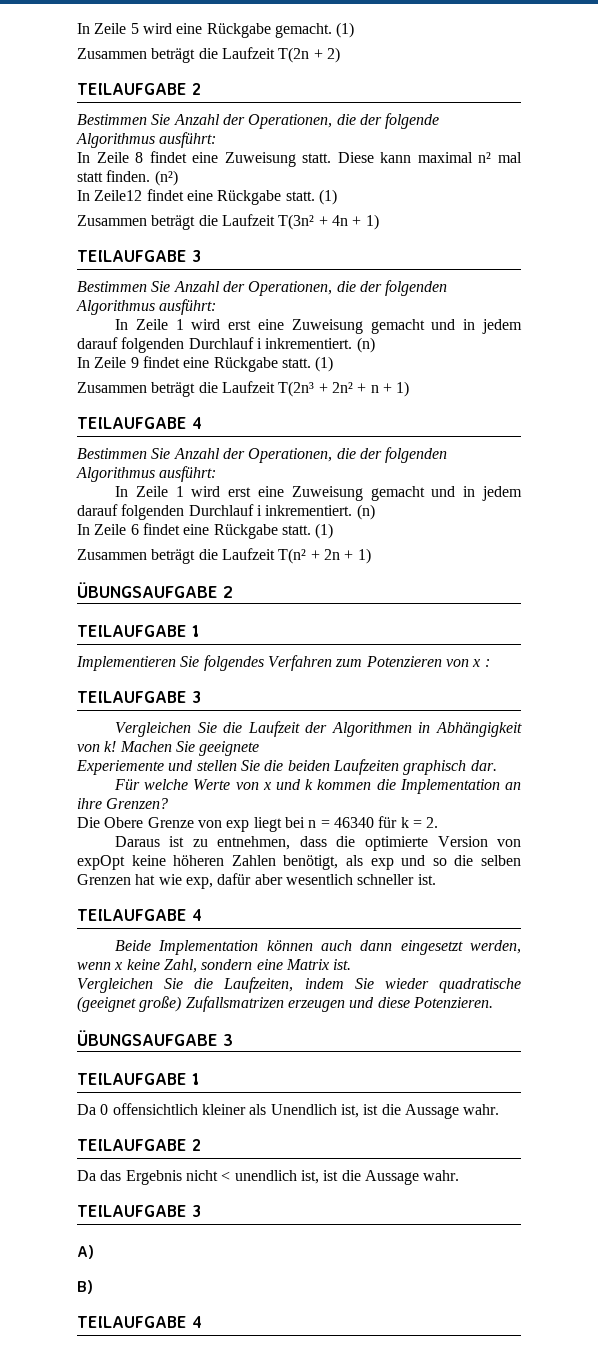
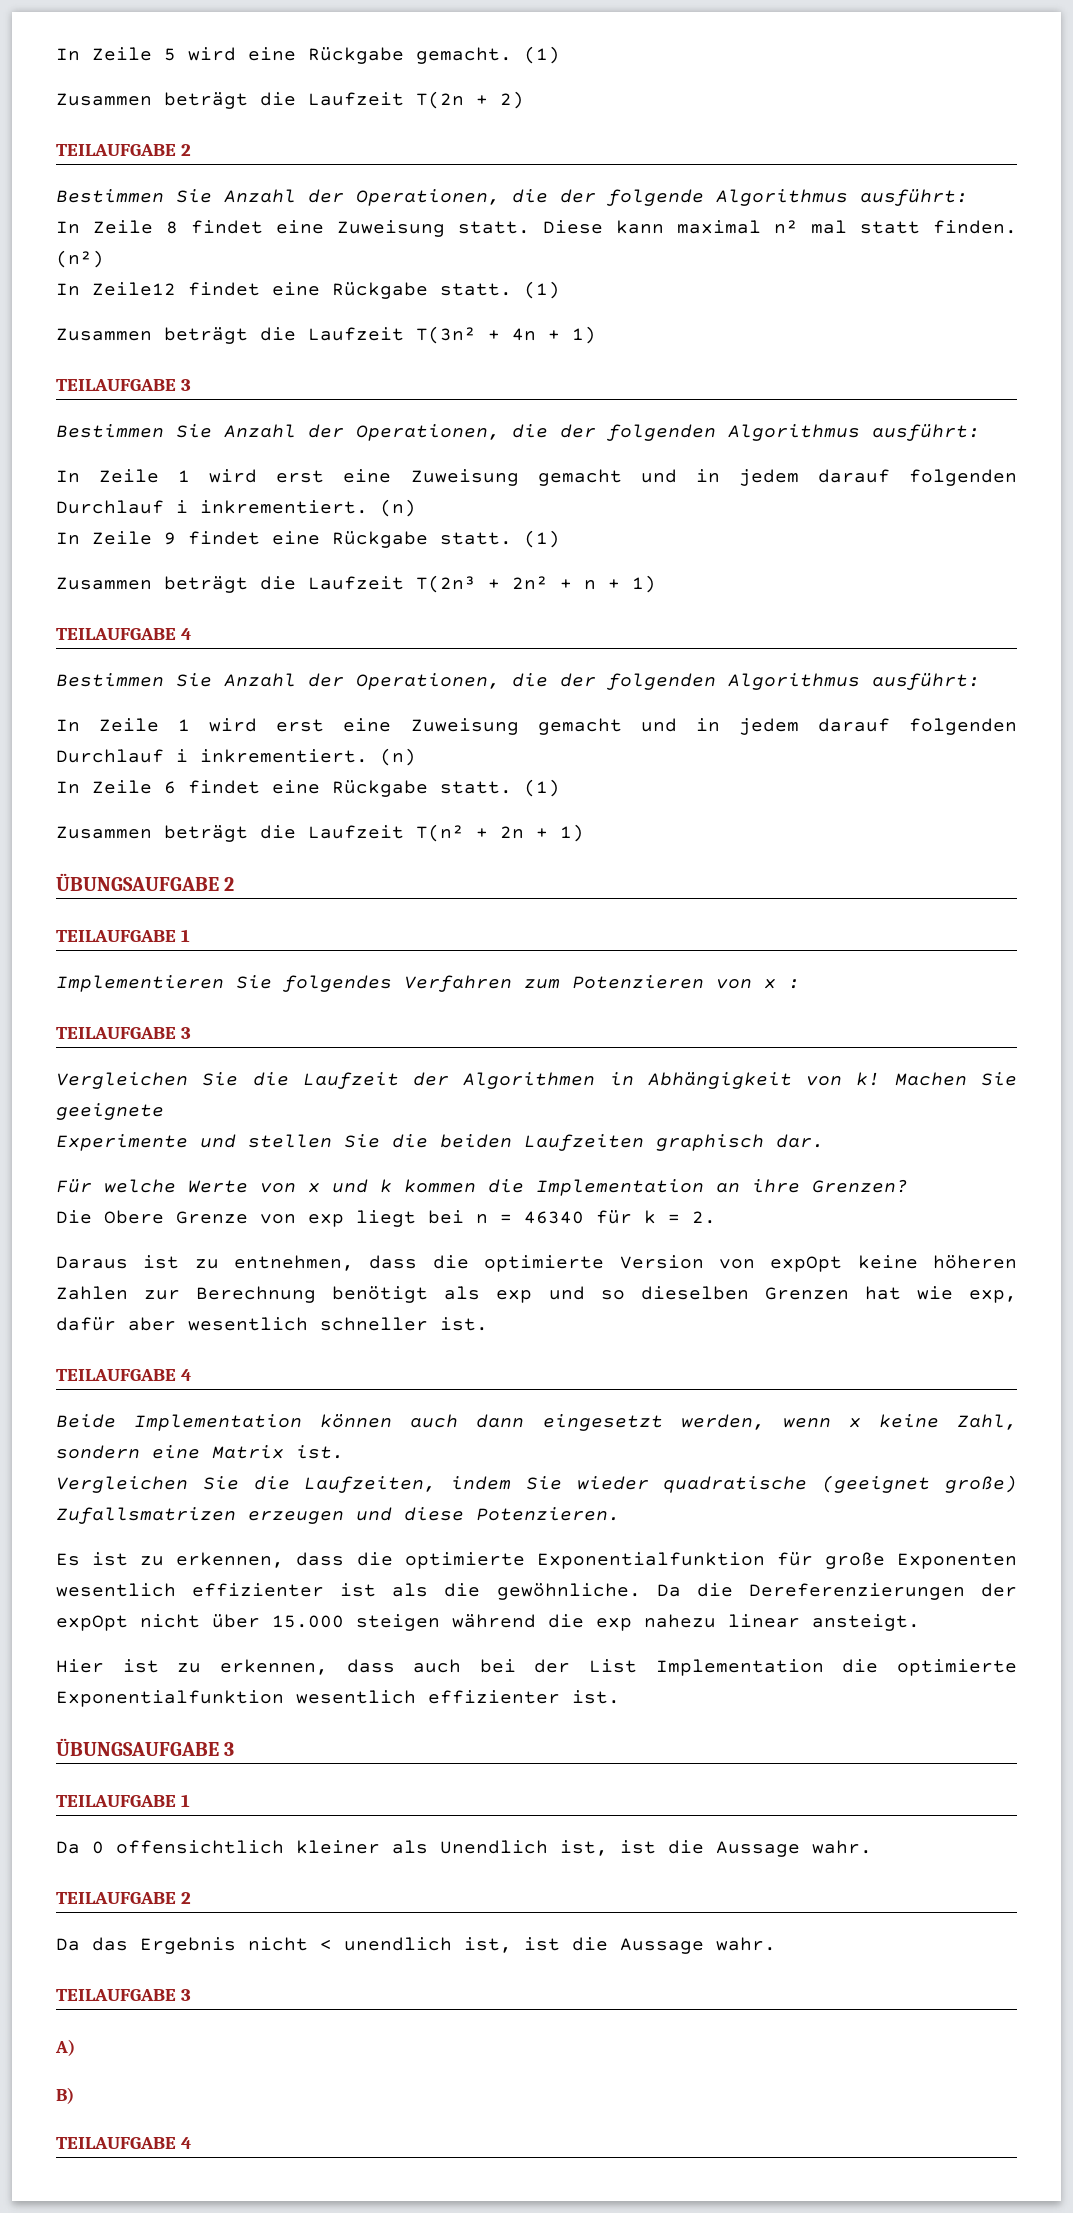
[76,760,164,775] Experiemente -> [56,1134,188,1151] Experimente
[283,855,339,870] benötigt, -> [144,1286,429,1303] zur Berechnung benötigt
[454,855,522,866] die selben -> [640,1286,749,1300] dieselben
(493, 1002) none -> [56,1552,1018,1569] [56,1583,1017,1600] [56,1614,920,1631] [56,1659,1017,1676] [56,1690,620,1707] // Es ist zu erkennen, dass die optimierte Exponentialfunktion für große Exponenten wesentlich effizienter ist als die gewöhnliche. Da die Dereferenzierungen der expOpt nicht über 15.000 steigen während die exp nahezu linear ansteigt. // Hier ist zu erkennen, dass auch bei der List Implementation die optimierte Exponentialfunktion wesentlich effizienter ist.

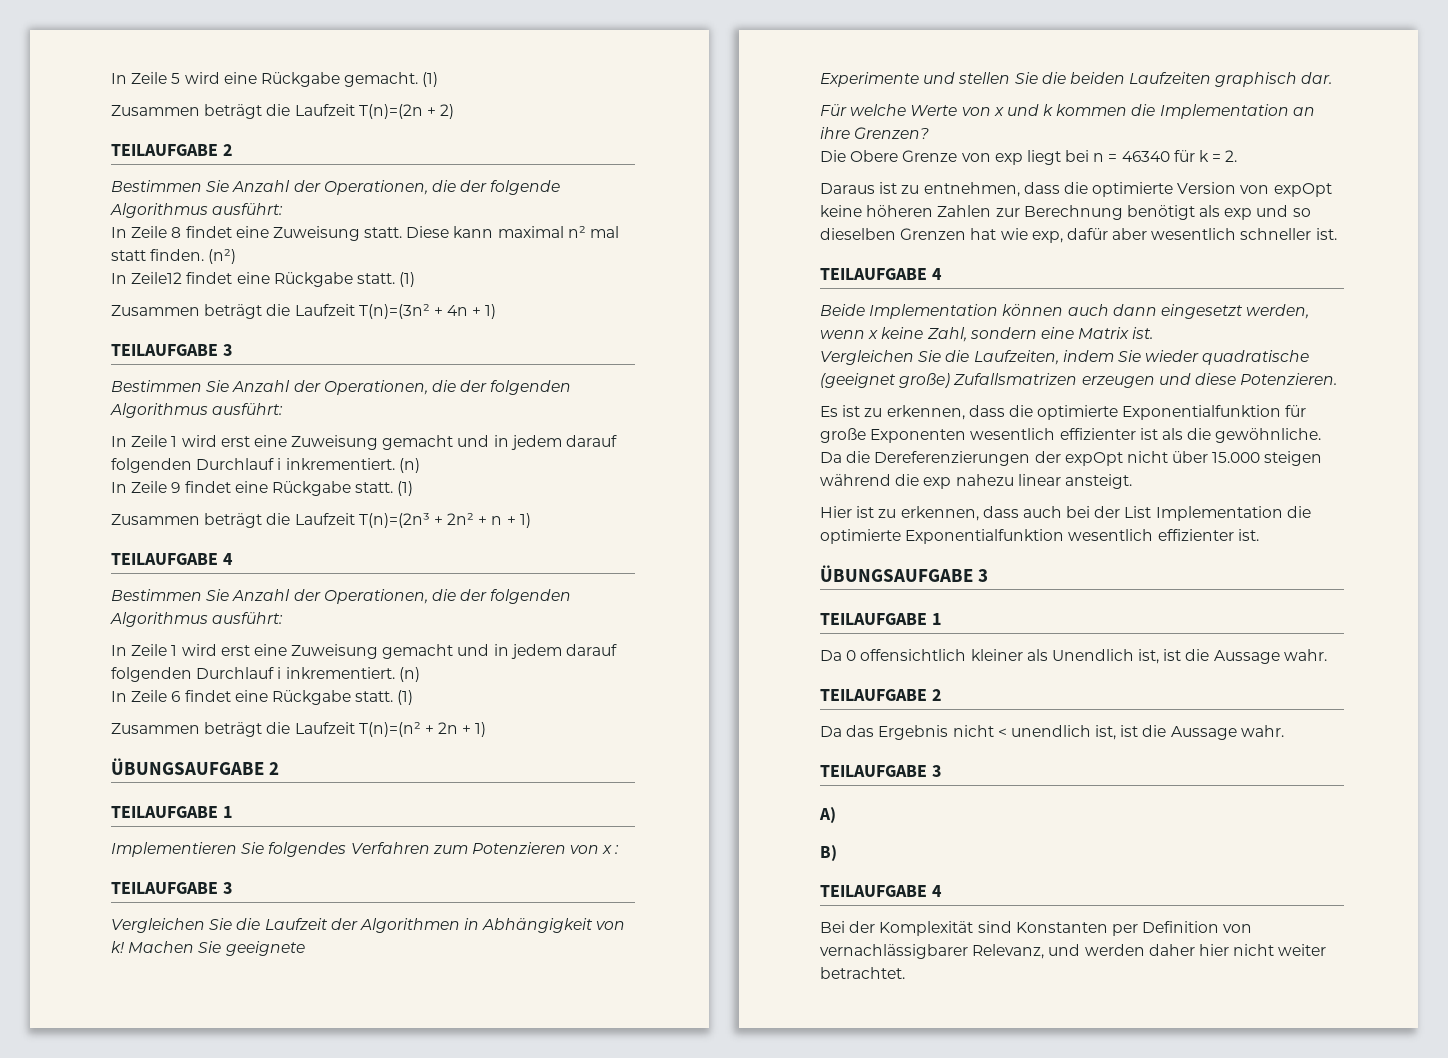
[416,91,464,109] T(2n -> [358,104,423,119] T(n)=(2n
[416,326,476,344] T(3n² -> [358,304,430,319] T(n)=(3n²
[416,575,476,593] T(2n³ -> [358,513,430,528] T(n)=(2n³
[416,824,464,842] T(n² -> [358,722,421,737] T(n)=(n²
(192, 2143) none -> [820,921,1253,936] [820,944,1327,959] [820,967,905,979] // Bei der Komplexität sind Konstanten per Definition von vernachlässigbarer Relevanz, und werden daher hier nicht weiter betrachtet.

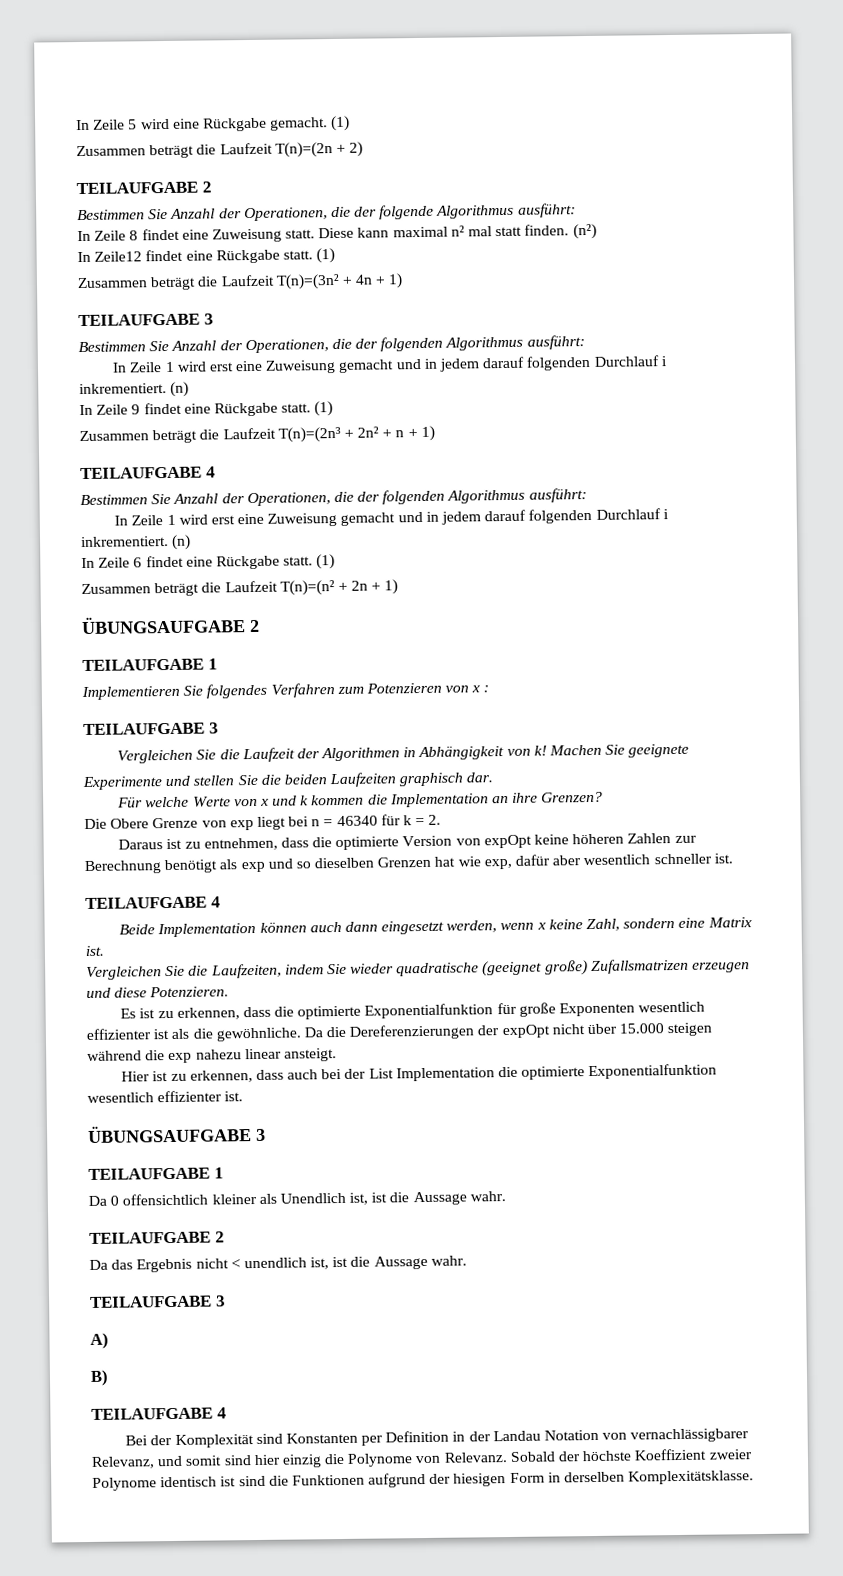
[1223,924,1253,933] [820,944,1327,959] [820,967,905,979] von vernachlässigbarer Relevanz, und werden daher hier nicht weiter betrachtet. -> [452,1428,750,1443] [91,1448,752,1469] [92,1470,755,1491] in der Landau Notation von vernachlässigbarer Relevanz, und somit sind hier einzig die Polynome von Relevanz. Sobald der höchste Koeffizient zweier Polynome identisch ist sind die Funktionen aufgrund der hiesigen Form in derselben Komplexitätsklasse.

